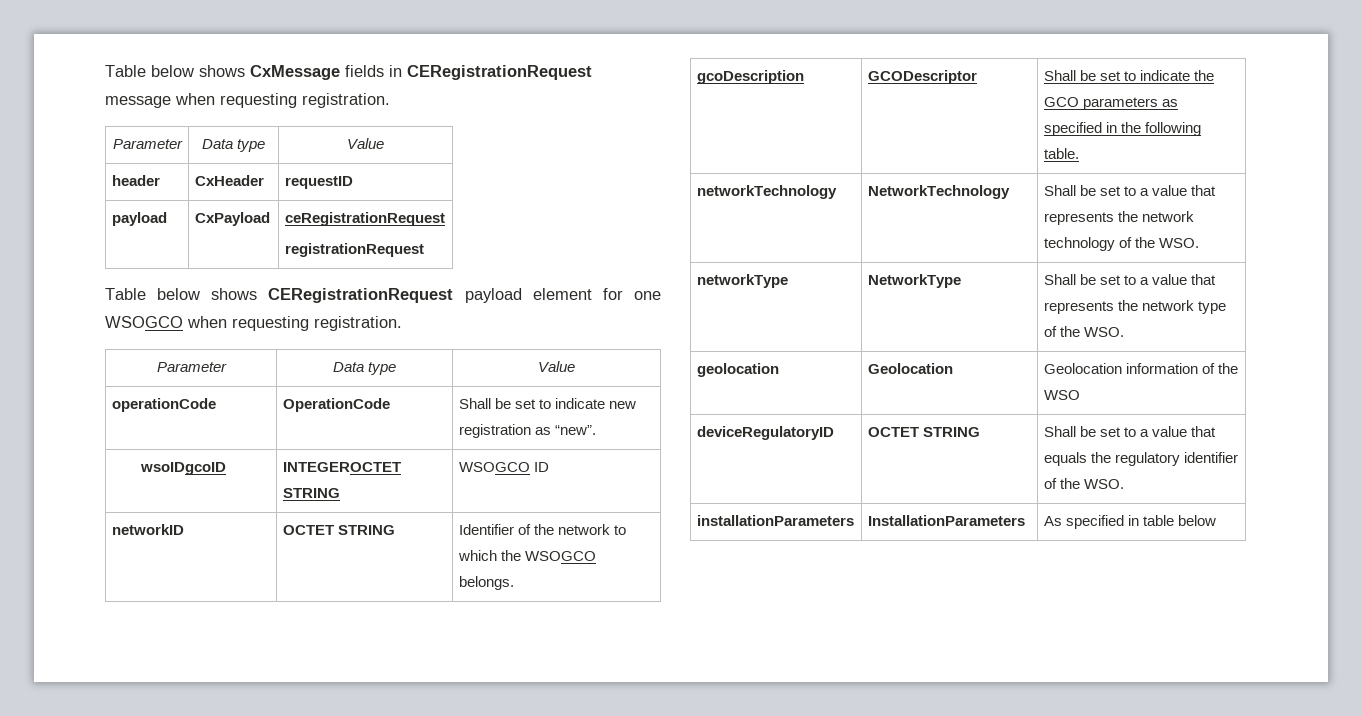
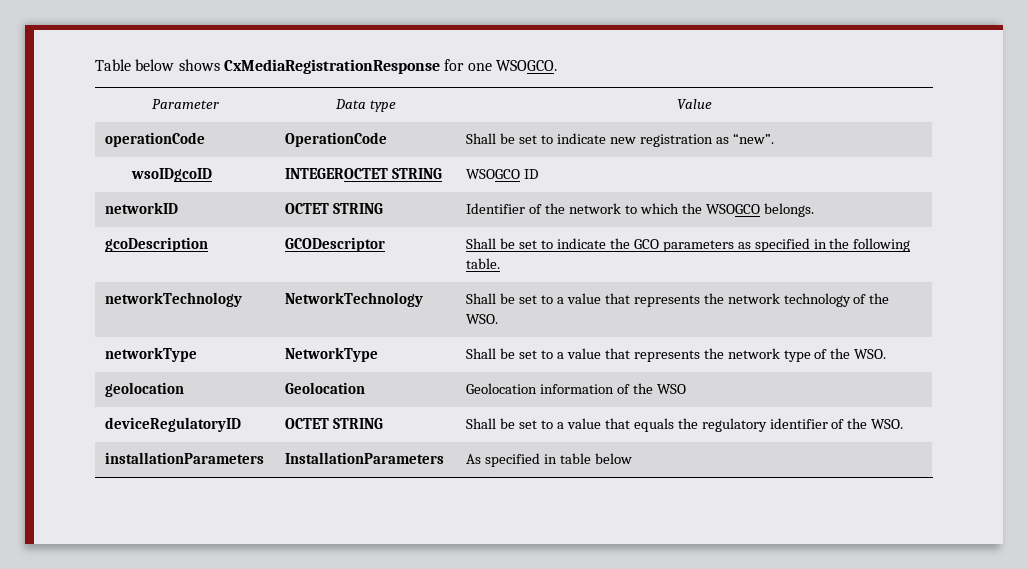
[105,65,592,80] [105,93,390,108] [112,139,183,149] [201,139,266,152] [347,138,384,149] [111,175,160,186] [194,175,264,186] [284,176,353,189] [111,212,167,226] [194,212,270,226] [284,212,445,226] [284,243,424,257] [105,288,661,303] [105,316,402,331] Table below shows CxMessage fields in CERegistrationRequest message when requesting registration. // Parameter | Data type | Value // header | CxHeader | requestID // payload | CxPayload | ceRegistrationRequest // registrationRequest // Table below shows CERegistrationRequest payload element for one WSOGCO when requesting registration. -> [95,59,557,74] Table below shows CxMediaRegistrationResponse for one WSOGCO.

